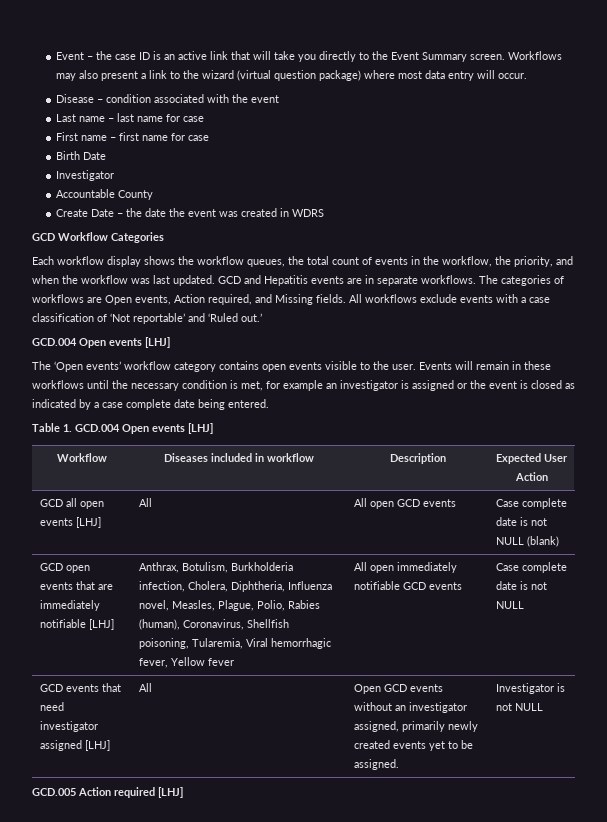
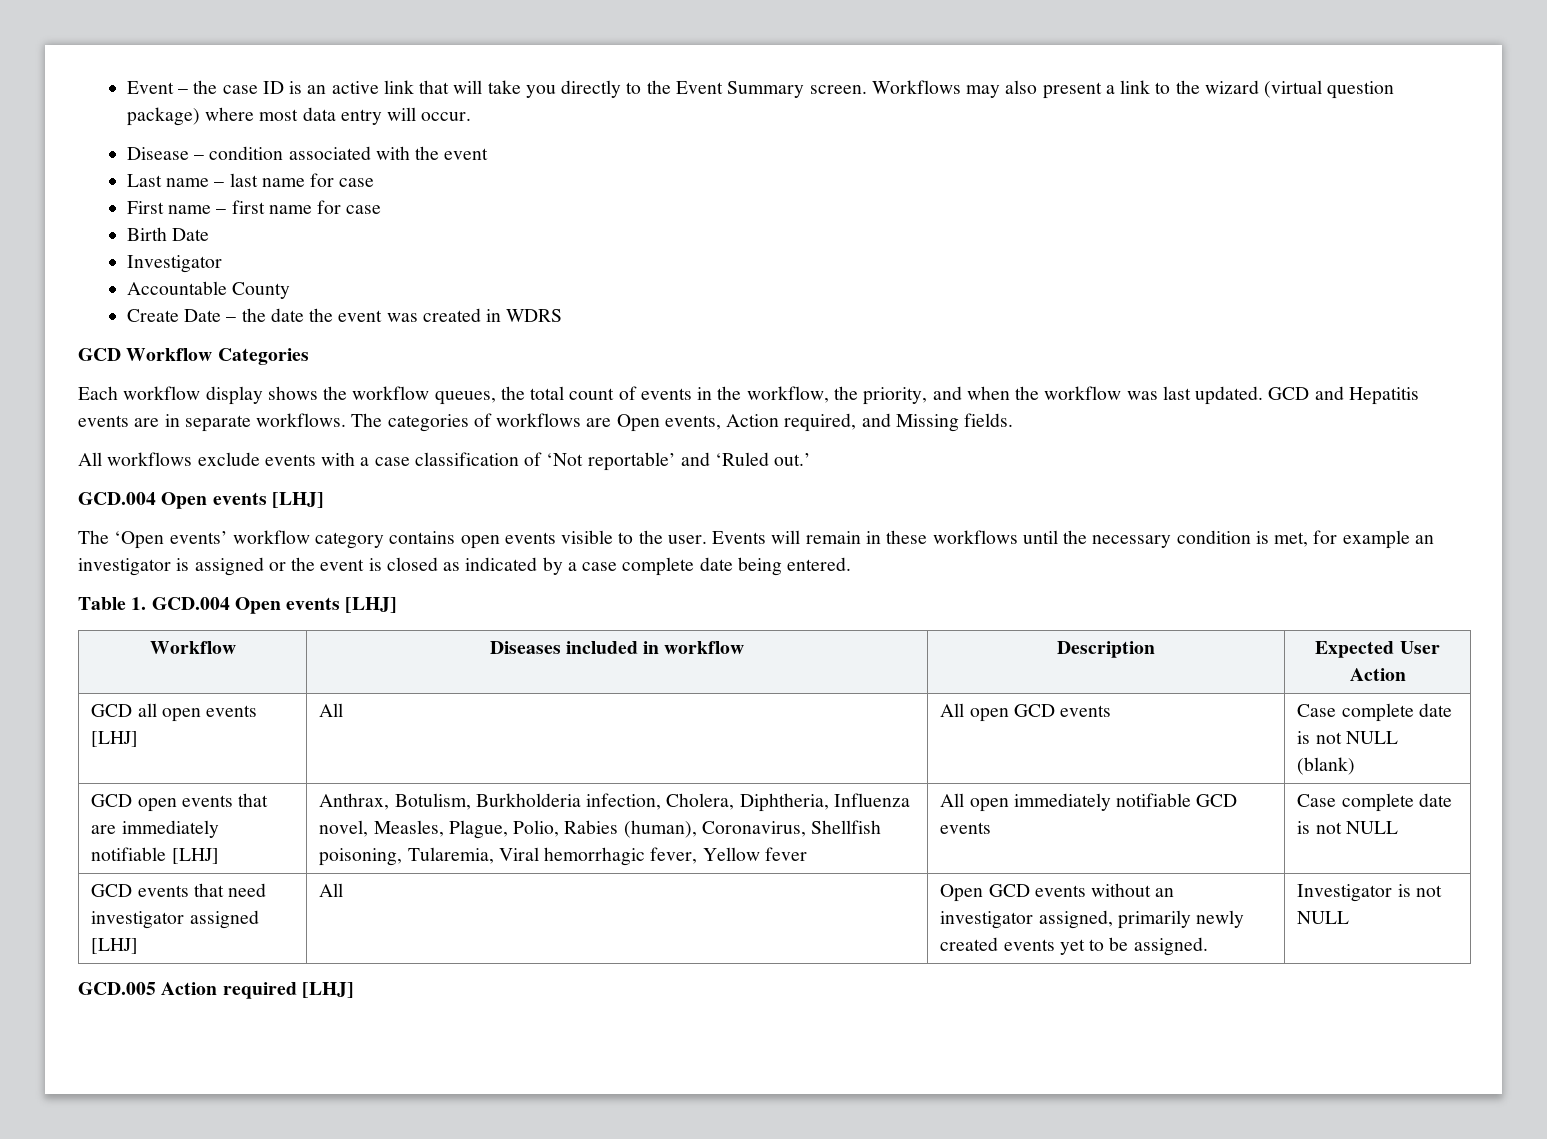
(346, 298) none -> (1014, 420) //

